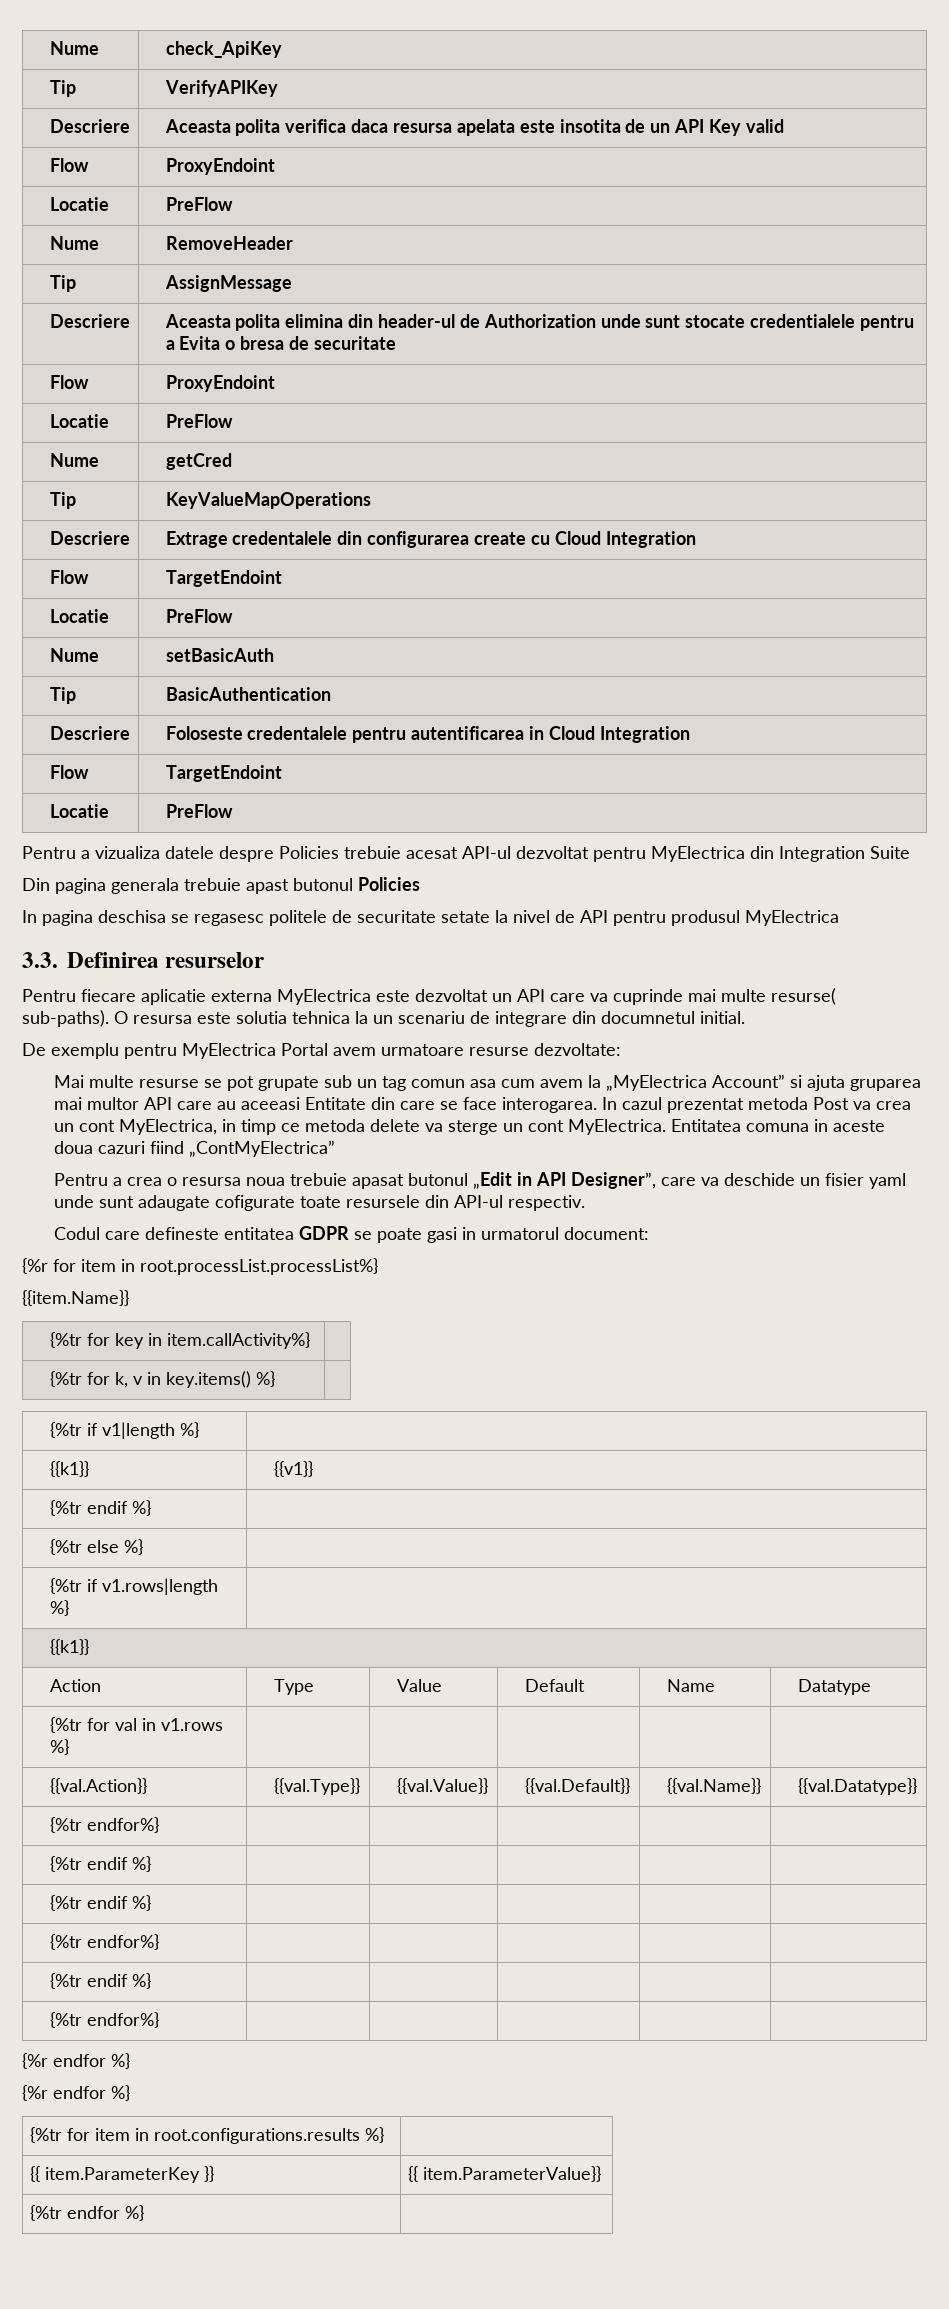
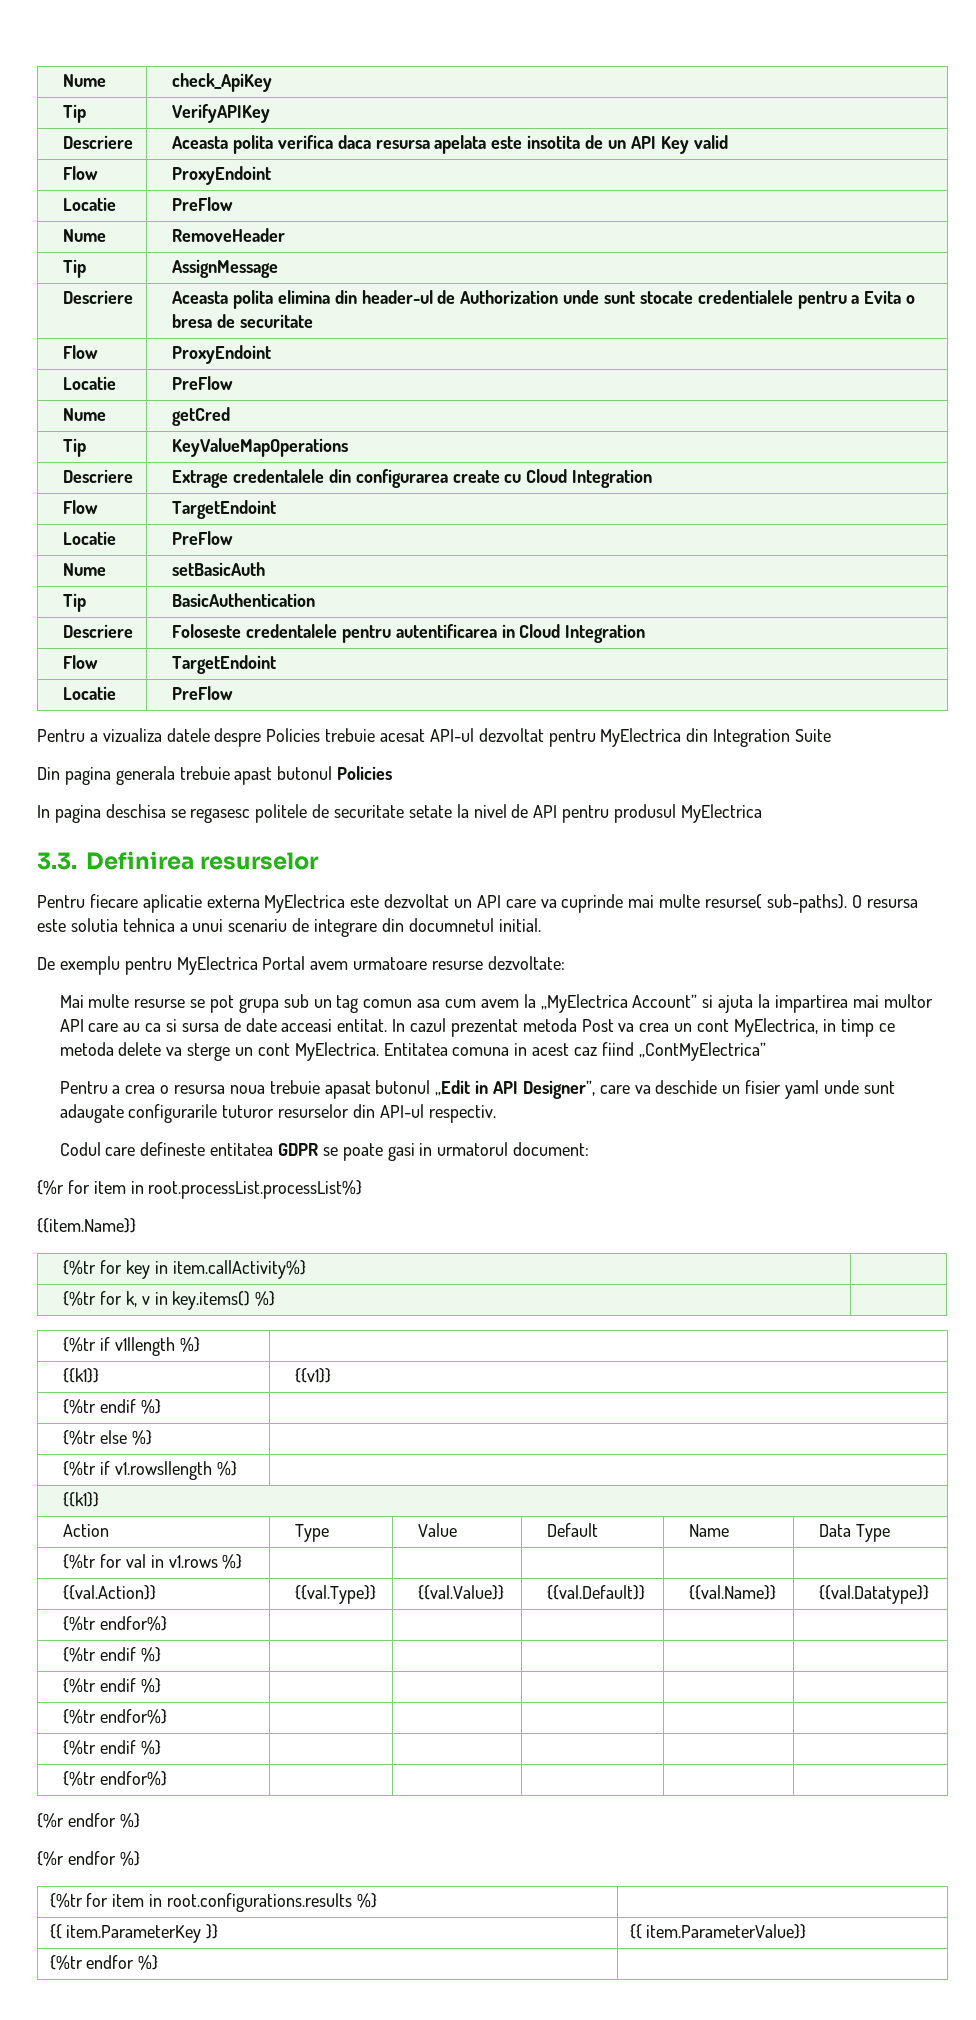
[355,1011,393,1024] la un -> [179,919,224,932] a unui
[257,1076,319,1091] grupate -> [238,998,279,1013] grupa
[849,1079,921,1091] gruparea -> [758,994,848,1013] la impartirea
[240,1097,597,1113] aceeasi Entitate din care se face interogarea. -> [145,1018,388,1032] ca si sursa de date acceasi entitat.
[832,1120,885,1132] [53,1141,145,1154] aceste doua cazuri -> [532,1043,598,1056] acest caz
[214,1195,420,1211] cofigurate toate resursele -> [128,1104,350,1123] configurarile tuturor resurselor
[797,1679,871,1695] Datatype -> [819,1524,891,1542] Data Type

